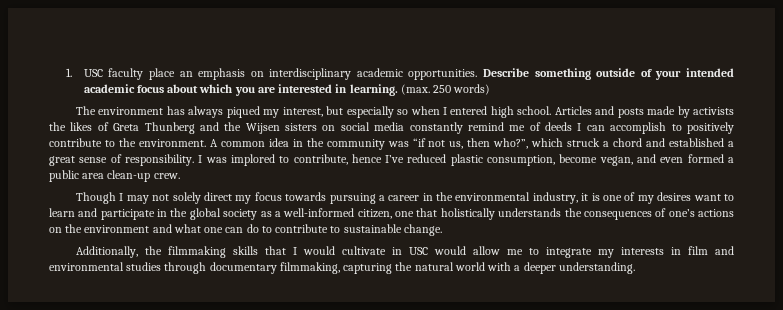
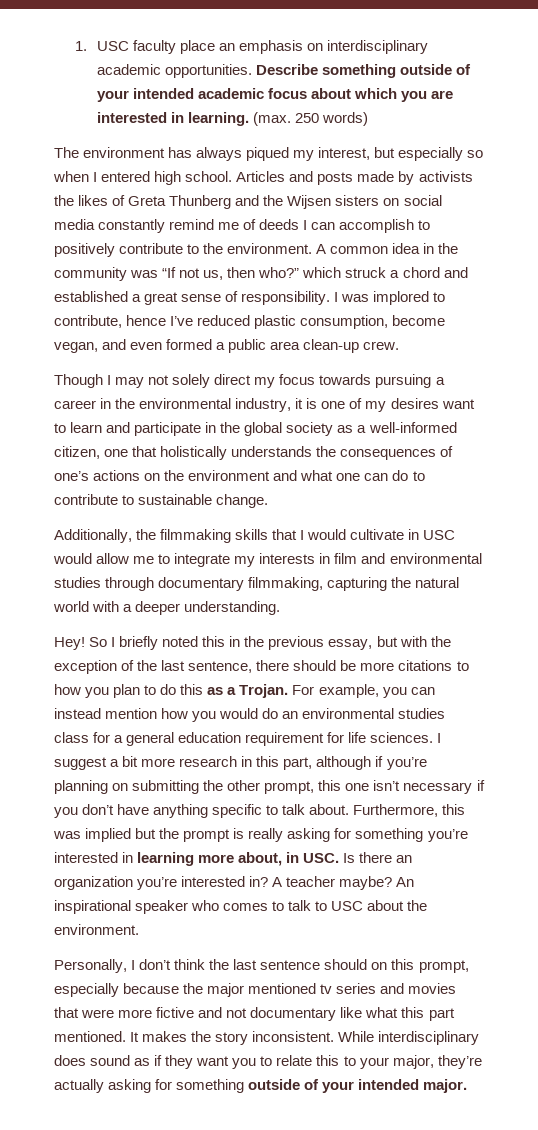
[412,138,426,147] “if -> [162,267,177,278] “If
[493,138,529,149] who?”, -> [258,267,300,278] who?”
(635, 268) none -> [54,636,451,650] [54,660,469,674] [54,684,435,698] [54,708,446,722] [54,732,442,746] [54,756,427,770] [54,780,485,794] [54,804,466,818] [53,828,468,842] [54,852,413,866] [54,876,415,890] [54,900,428,914] [54,924,139,935] [54,959,469,973] [54,983,457,997] [54,1007,455,1021] [54,1031,480,1045] [54,1055,482,1069] [54,1079,468,1093] // Hey! So I briefly noted this in the previous essay, but with the exception of the last sentence, there should be more citations to how you plan to do this as a Trojan. For example, you can instead mention how you would do an environmental studies class for a general education requirement for life sciences. I suggest a bit more research in this part, although if you’re planning on submitting the other prompt, this one isn’t necessary if you don’t have anything specific to talk about. Furthermore, this was implied but the prompt is really asking for something you’re interested in learning more about, in USC. Is there an organization you’re interested in? A teacher maybe? An inspirational speaker who comes to talk to USC about the environment. // Personally, I don’t think the last sentence should on this prompt, especially because the major mentioned tv series and movies that were more fictive and not documentary like what this part mentioned. It makes the story inconsistent. While interdisciplinary does sound as if they want you to relate this to your major, they’re actually asking for something outside of your intended major.

